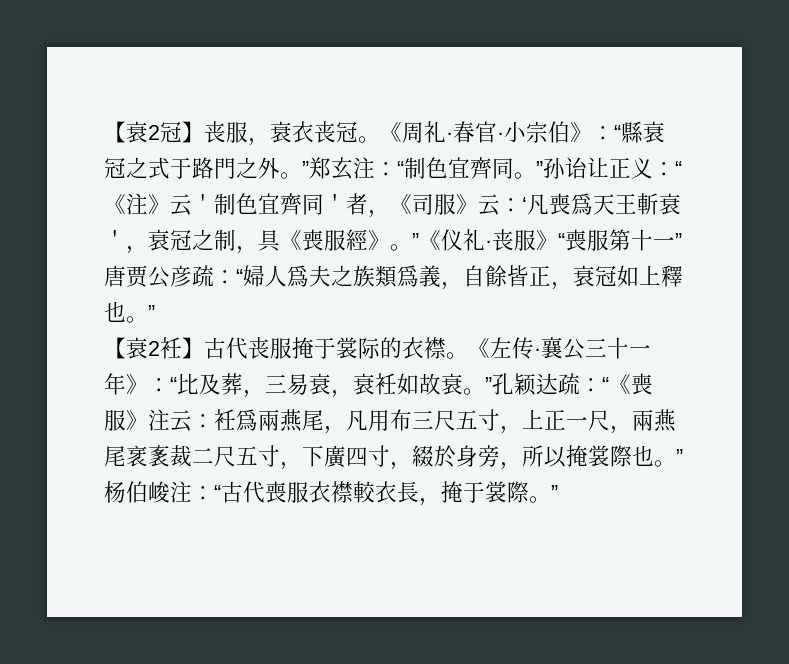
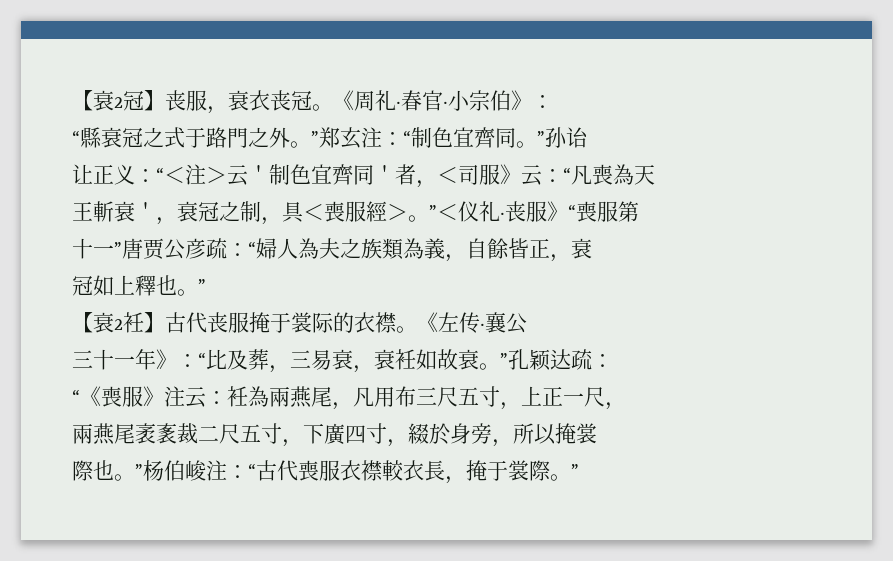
(614, 133) none -> (553, 101) //
(587, 168) none -> (588, 137) //
[104,193,170,215] 《注》 -> [164,164,227,185] ＜注＞
[390,194,412,215] 《 -> [437,167,458,183] ＜
[522,193,593,215] ‘凡喪爲 -> [563,164,634,185] “凡喪為
(615, 204) none -> (655, 175) //
[280,229,441,251] 《喪服經》。”《 -> [303,201,458,222] ＜喪服經＞。”＜
(631, 240) none -> (639, 211) //
[287,265,309,287] 爲 -> [298,238,319,259] 為
[397,265,419,287] 爲 -> [403,238,424,259] 為
(595, 276) none -> (592, 248) //
(585, 349) none -> (527, 323) //
(602, 385) none -> (613, 360) //
[236,409,258,431] 爲 -> [248,386,269,407] 為
[632,409,676,432] [104,445,148,467] 兩燕尾衺 -> [72,423,156,445] // 兩燕尾袤
(610, 456) none -> (597, 433) //

